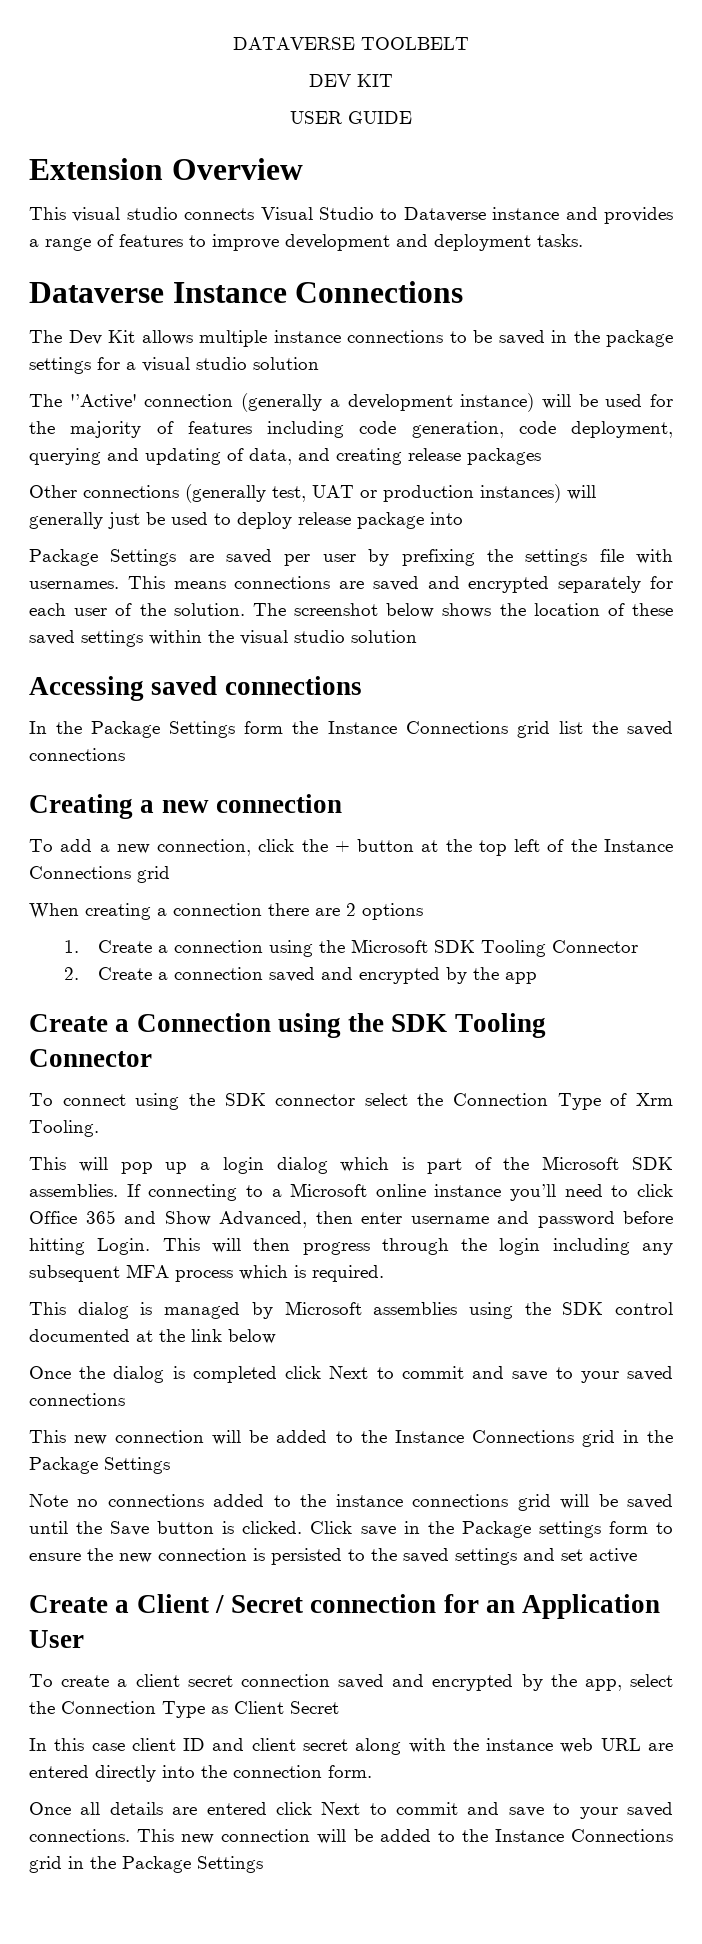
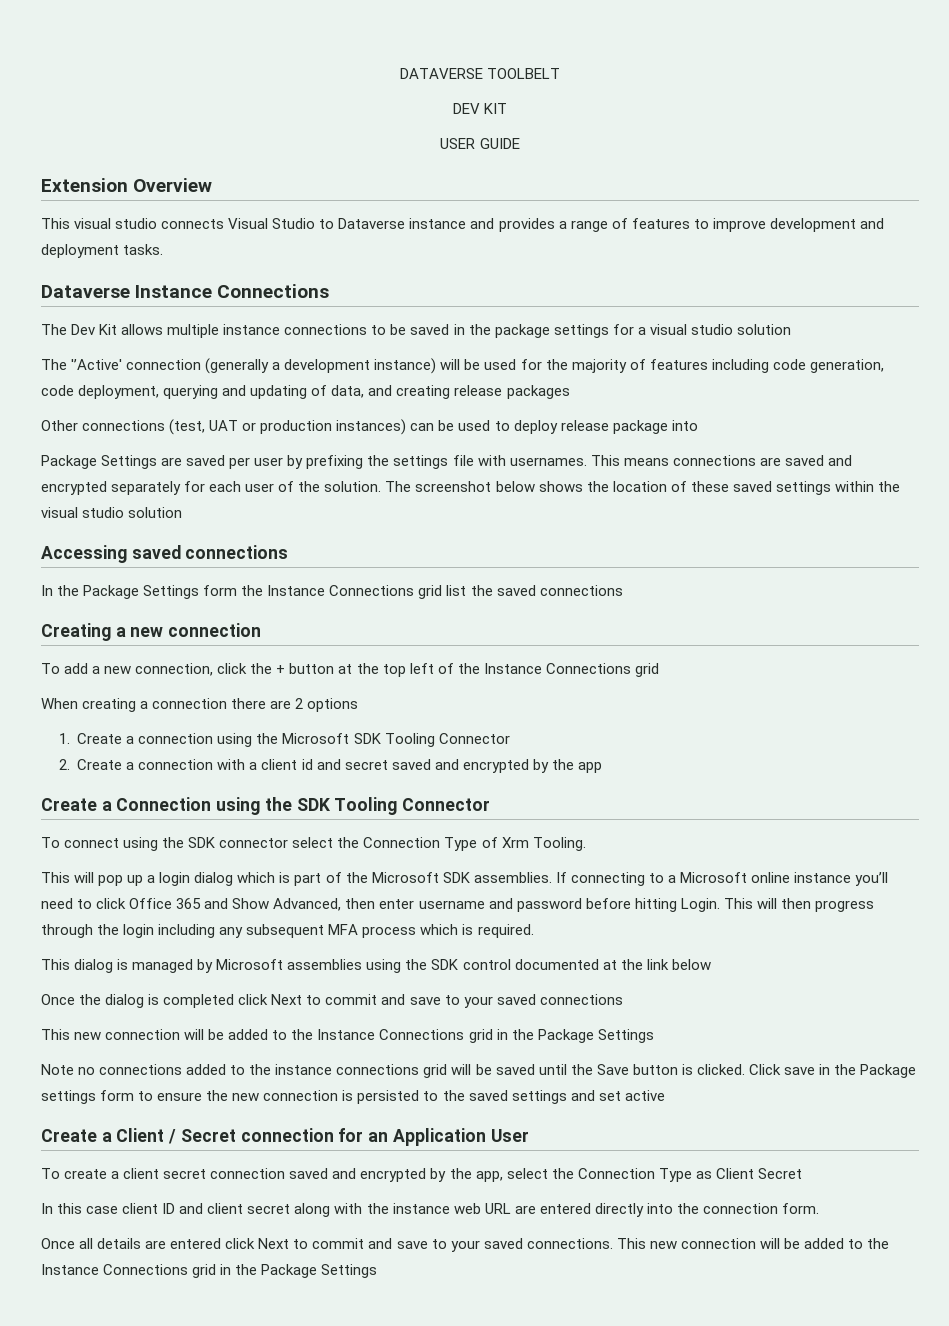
[185,484,306,503] (generally test, -> [169,419,206,435] (test,
[567,485,596,500] [29,512,140,529] will generally just -> [410,423,435,431] can
(264, 973) none -> [217,759,388,770] with a client id and secret

